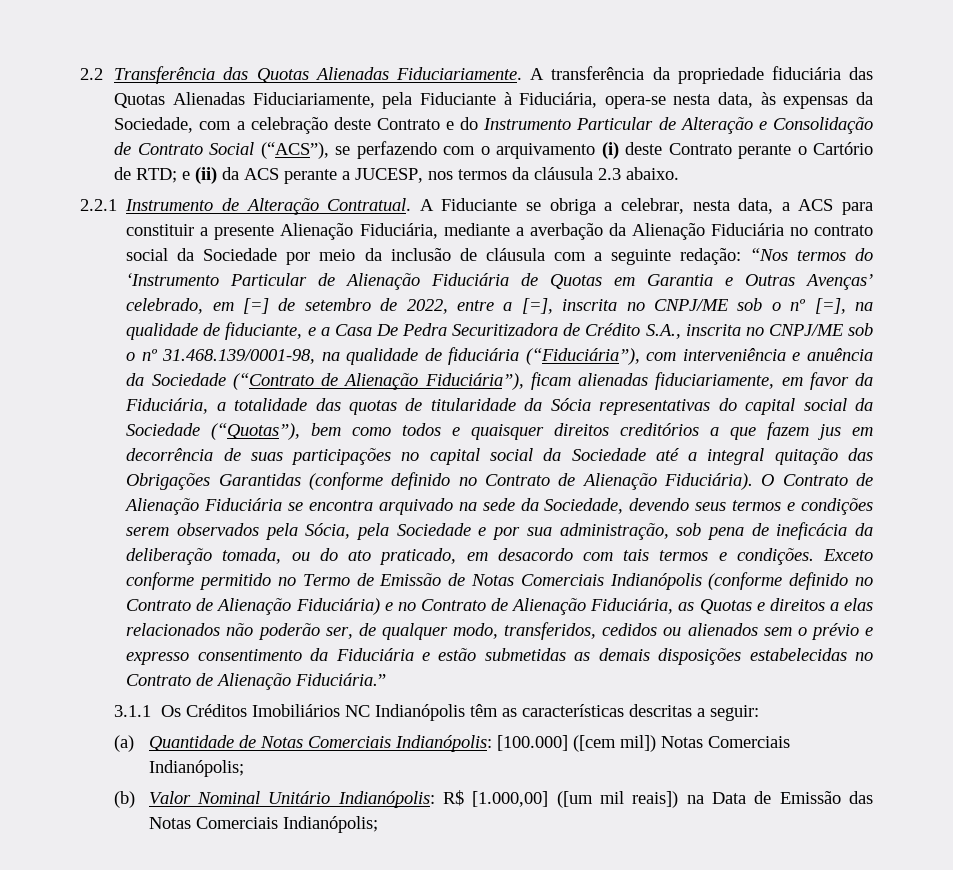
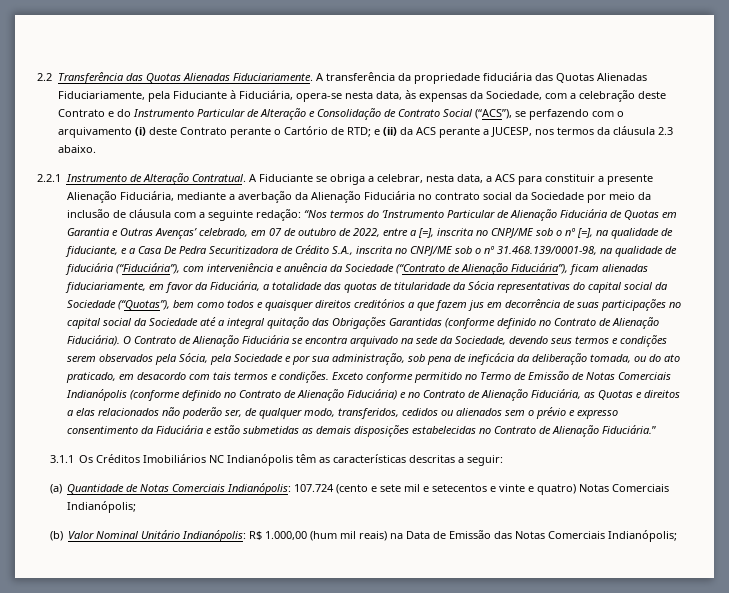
[243,298,371,314] [=] de setembro -> [268,228,336,236] 07 de outubro
[496,735,656,752] [100.000] ([cem mil]) -> [294,484,577,495] 107.724 (cento e sete mil e setecentos e vinte e quatro)
[472,791,679,808] [1.000,00] ([um mil reais]) -> [265,531,388,541] 1.000,00 (hum mil reais)

